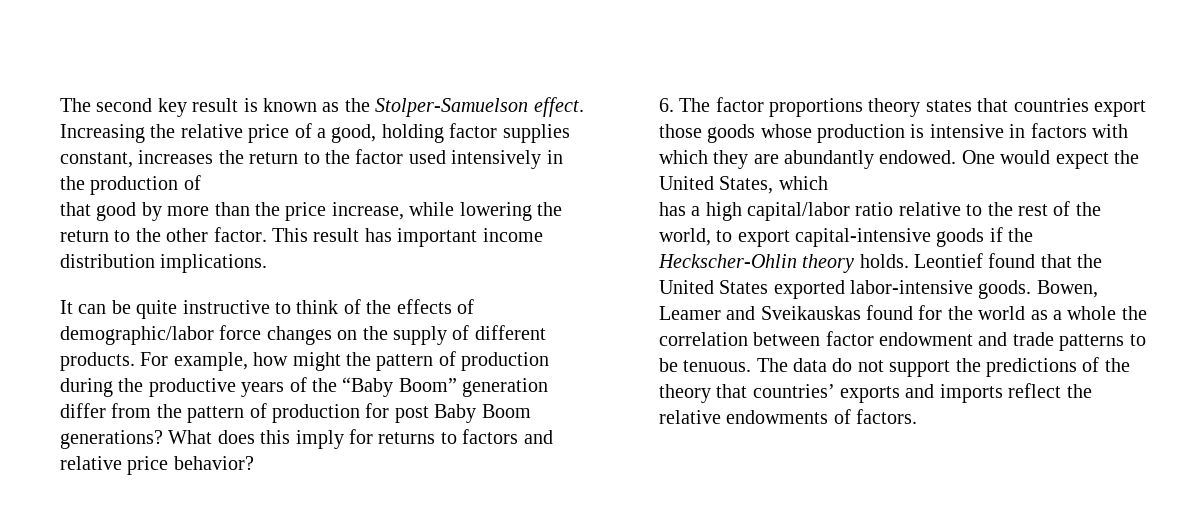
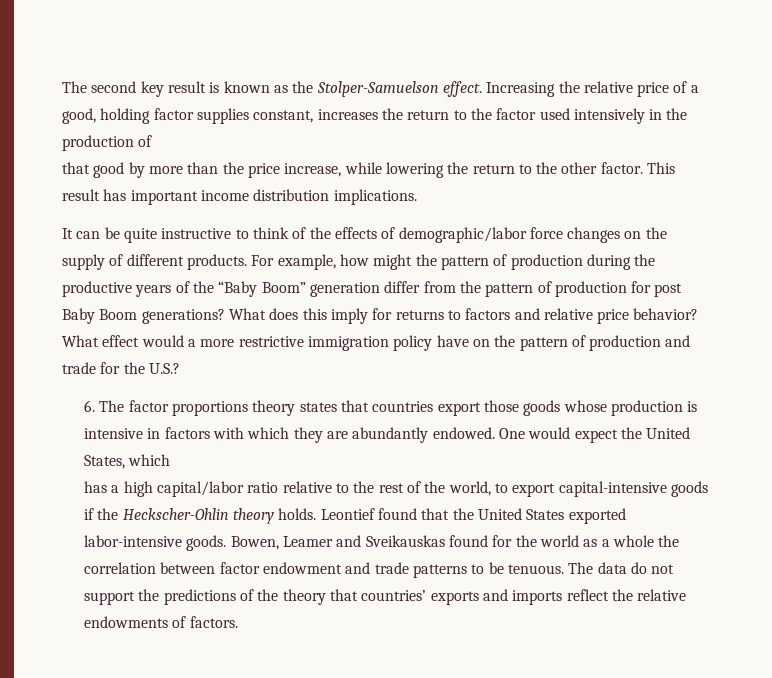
(254, 463) none -> [62,335,691,351] [62,362,180,374] What effect would a more restrictive immigration policy have on the pattern of production and trade for the U.S.?

